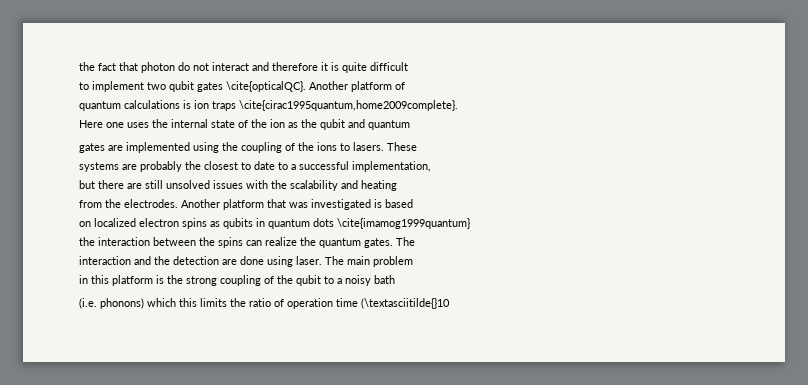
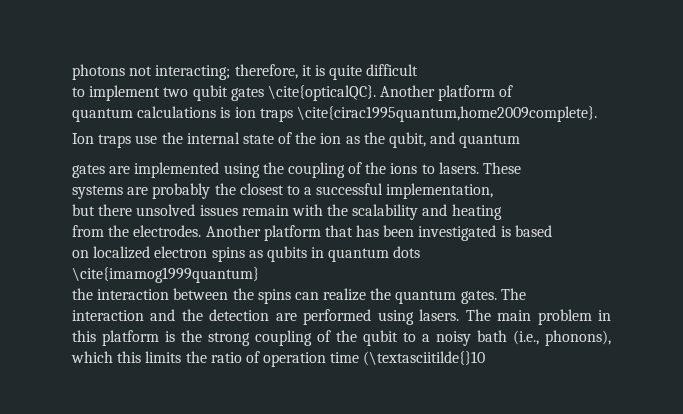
[79,62,318,73] the fact that photon do not interact and therefore -> [72,64,298,80] photons not interacting; therefore,
[79,120,149,128] Here one uses -> [72,133,158,148] Ion traps use
[320,119,345,130] qubit -> [389,132,427,148] qubit,
[254,161,288,170] date to -> (300, 190) none
[127,180,163,189] are still -> (133, 210) none
(243, 184) none -> [241,205,289,216] remain
[289,202,308,208] was -> [356,225,415,237] has been
[240,256,322,267] done using laser. -> [303,309,460,325] performed using lasers.
(413, 261) // -> (592, 317) none
[79,298,144,309] // (i.e. phonons) -> [513,330,611,346] (i.e., phonons),

